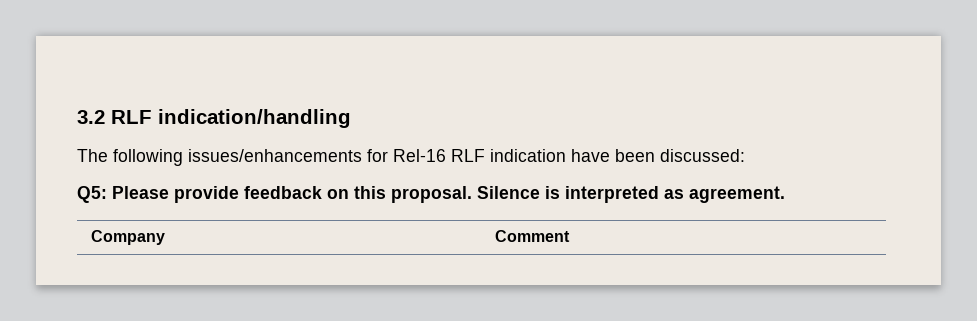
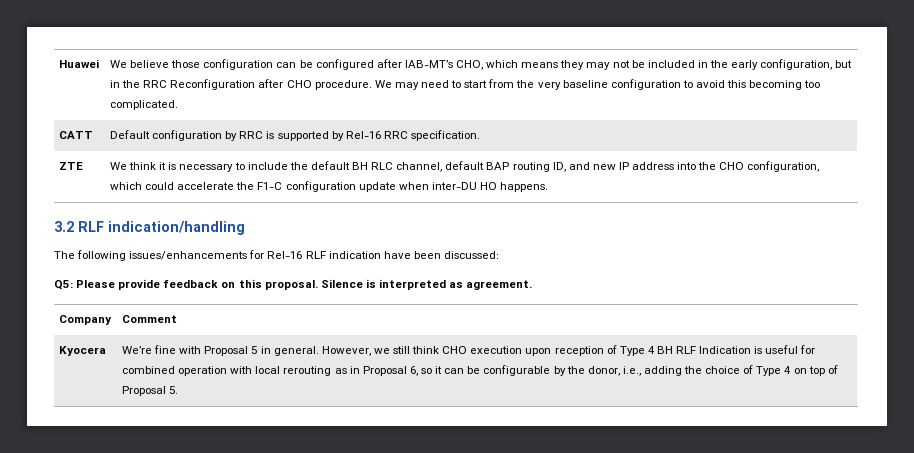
(77, 117) none -> [59,59,100,68] [110,59,853,70] [110,79,821,90] [110,100,179,110] [59,131,94,139] [110,130,481,141] [59,162,84,170] [110,161,820,172] [110,181,549,192] Huawei | We believe those configuration can be configured after IAB-MT’s CHO, which means they may not be included in the early configuration, but in the RRC Reconfiguration after CHO procedure. We may need to start from the very baseline configuration to avoid this becoming too complicated. // CATT | Default configuration by RRC is supported by Rel-16 RRC specification. // ZTE | We think it is necessary to include the default BH RLC channel, default BAP routing ID, and new IP address into the CHO configuration, which could accelerate the F1-C configuration update when inter-DU HO happens. //
(570, 236) none -> [59,346,107,356] [122,345,816,356] [122,365,838,376] [122,386,179,396] // Kyocera | We’re fine with Proposal 5 in general. However, we still think CHO execution upon reception of Type 4 BH RLF Indication is useful for combined operation with local rerouting as in Proposal 6, so it can be configurable by the donor, i.e., adding the choice of Type 4 on top of Proposal 5.

